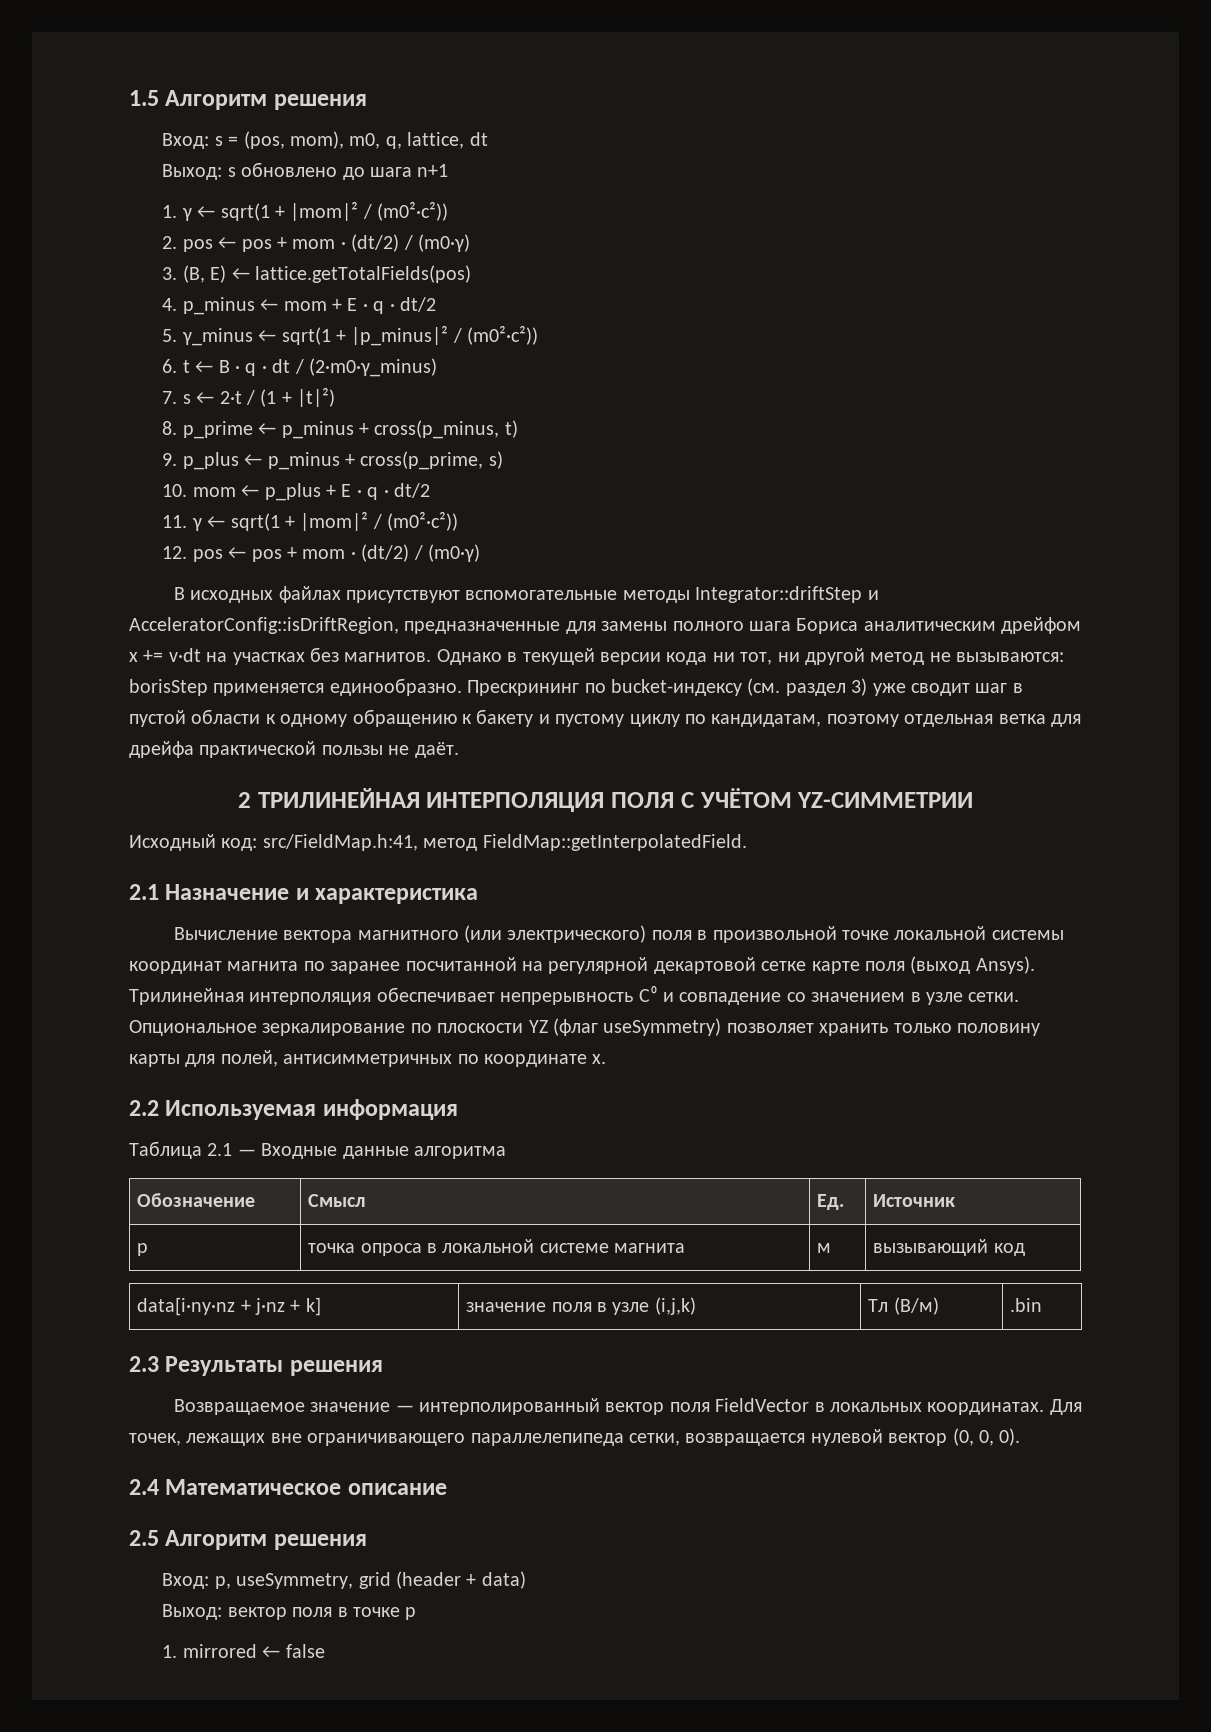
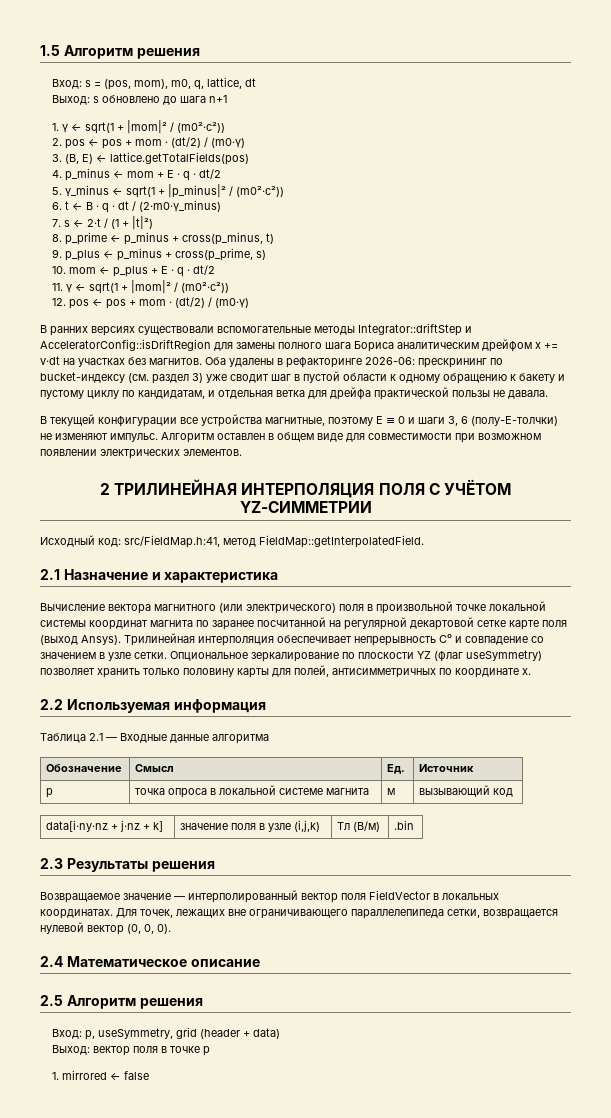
[190,586,461,603] исходных файлах присутствуют -> [50,326,214,336] ранних версиях существовали
[129,617,561,634] AcceleratorConfig::isDriftRegion, предназначенные -> [40,339,211,351] AcceleratorConfig::isDriftRegion
[436,648,1065,665] [129,678,580,696] Однако в текущей версии кода ни тот, ни другой метод не вызываются: borisStep применяется единообразно. Прескрининг -> [205,357,487,368] Оба удалены в рефакторинге 2026-06: прескрининг
[826,714,899,727] поэтому -> [208,390,215,397] и
[414,742,459,758] даёт. -> [508,390,548,399] [40,414,558,427] [40,432,541,443] [40,449,242,459] давала. // В текущей конфигурации все устройства магнитные, поэтому E ≡ 0 и шаги 3, 6 (полу-E-толчки) не изменяют импульс. Алгоритм оставлен в общем виде для совместимости при возможном появлении электрических элементов.

